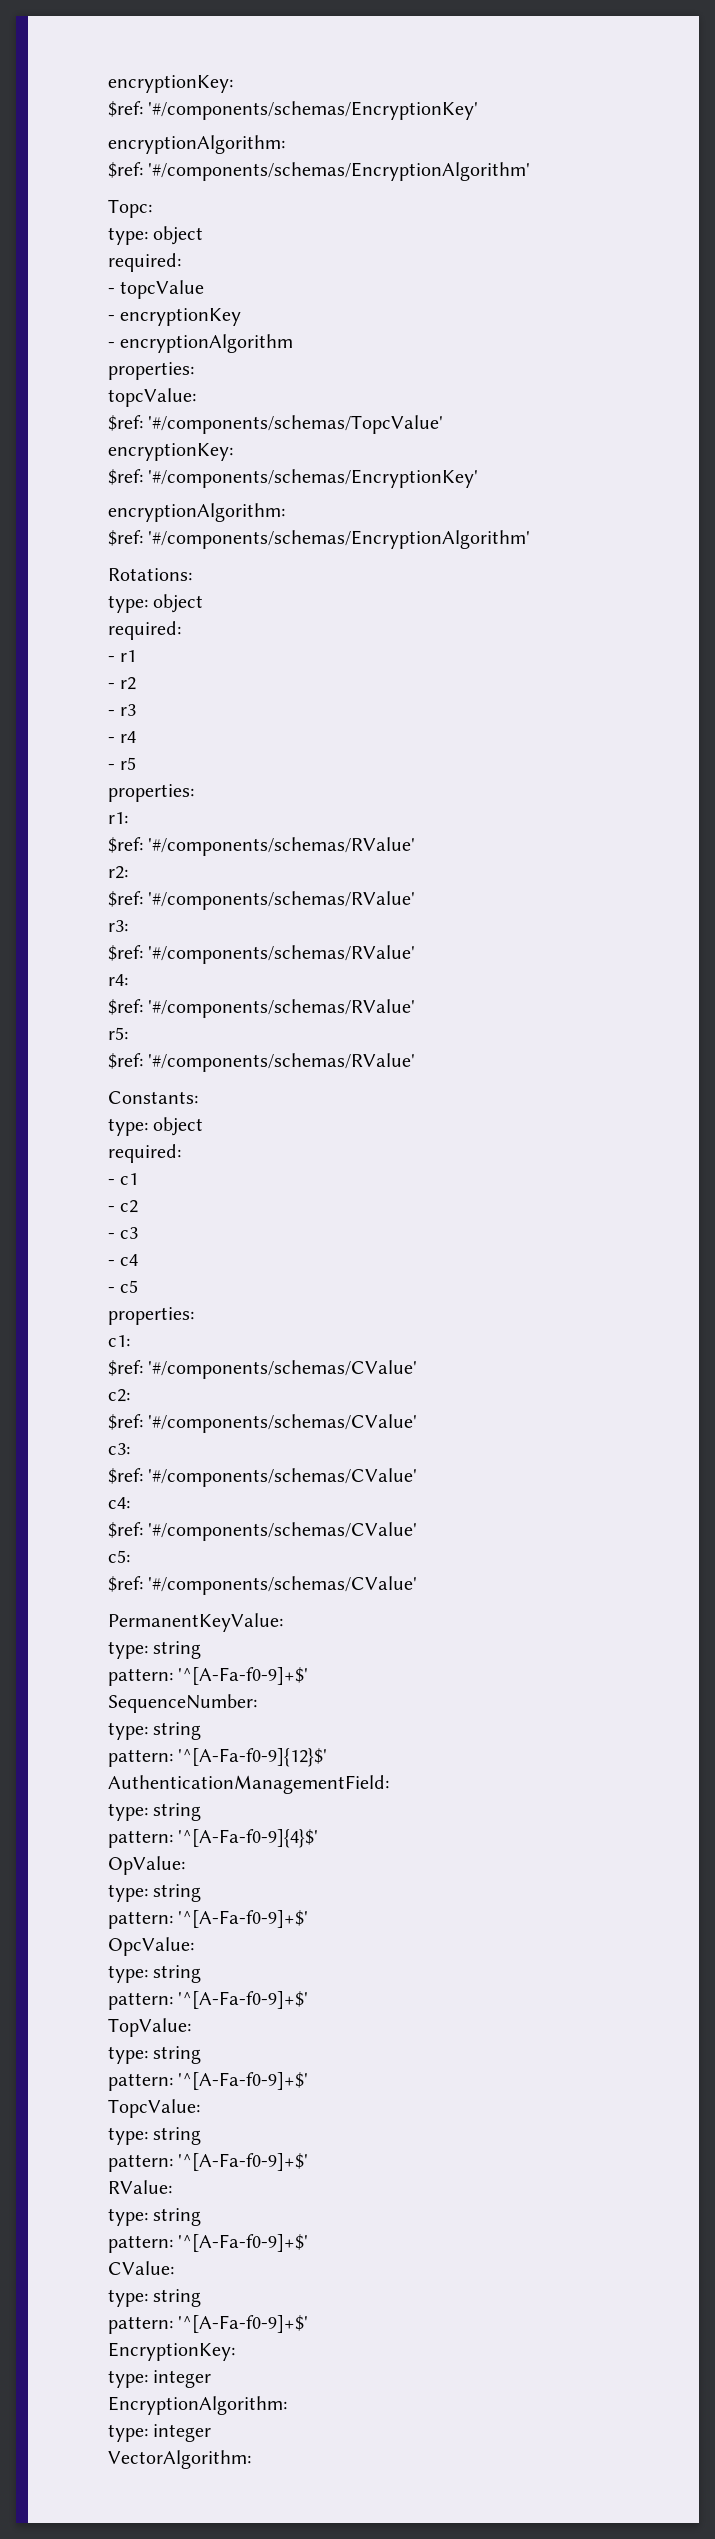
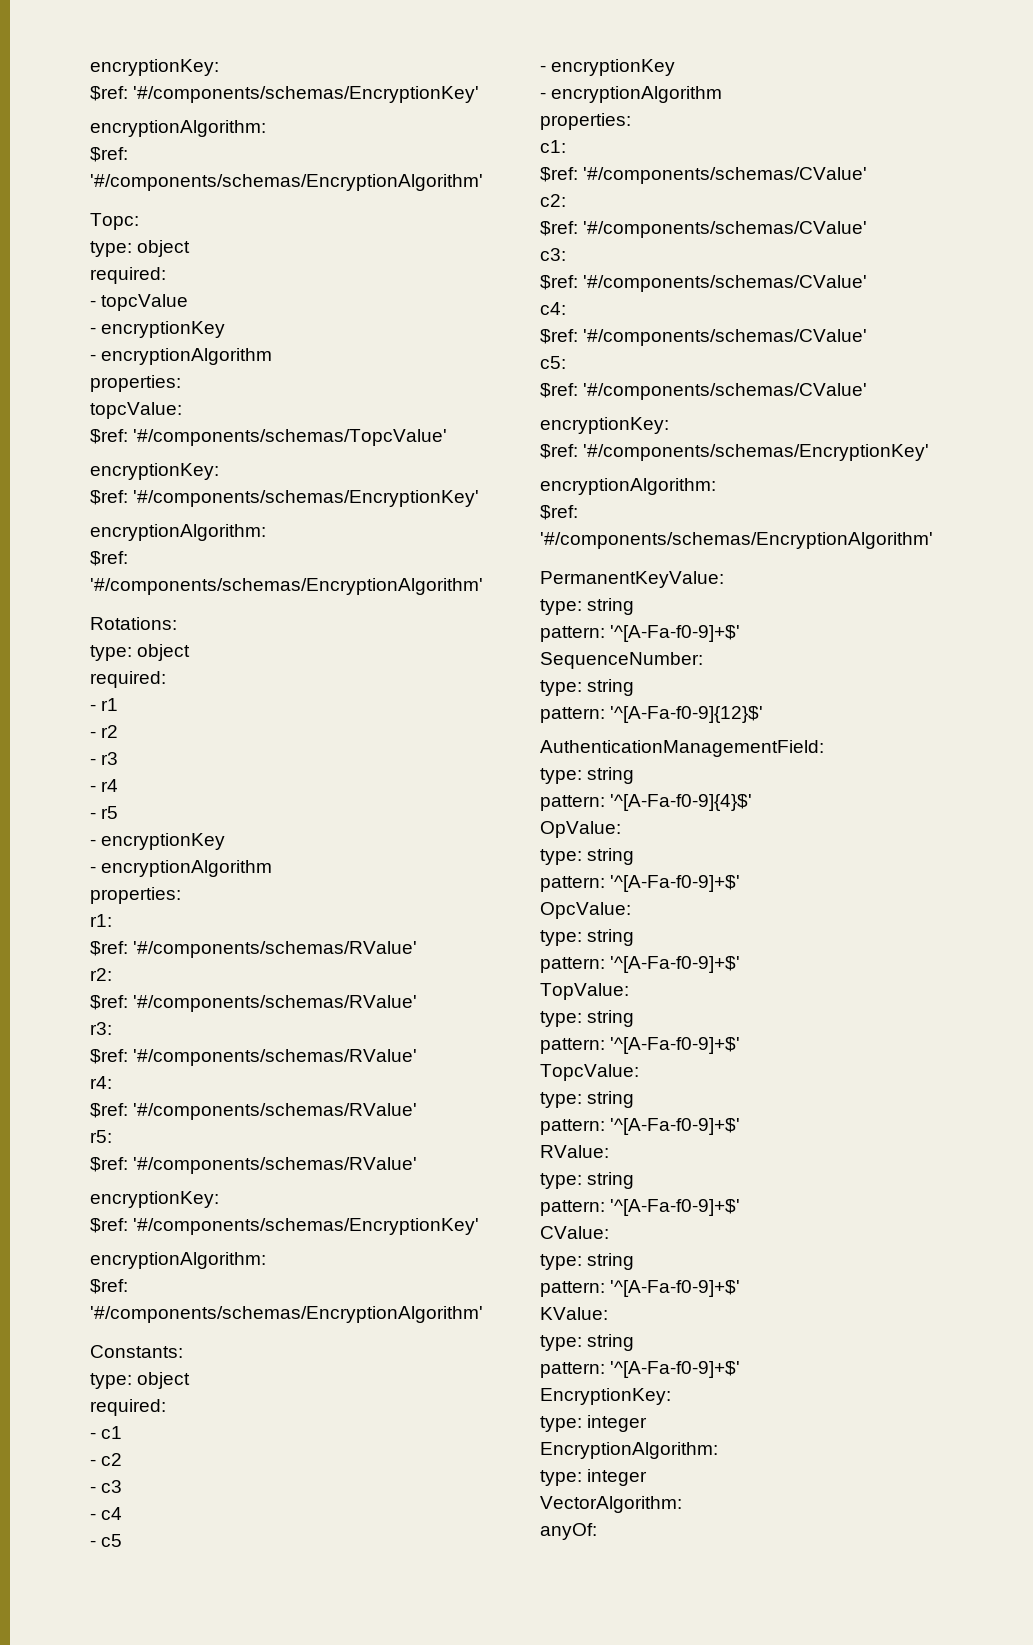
(137, 763) none -> [90,833,226,850] [90,860,273,877] // - encryptionKey // - encryptionAlgorithm
(416, 1062) none -> [90,1191,219,1208] [90,1218,480,1235] [90,1252,266,1269] [90,1279,128,1294] [90,1306,483,1323] // encryptionKey: // $ref: '#/components/schemas/EncryptionKey' // encryptionAlgorithm: // $ref: '#/components/schemas/EncryptionAlgorithm'
(139, 1286) none -> [540,59,676,76] [540,86,723,103] // - encryptionKey // - encryptionAlgorithm
(418, 1585) none -> [540,417,669,434] [540,444,930,461] [540,478,716,495] [540,505,578,520] [540,532,933,549] // encryptionKey: // $ref: '#/components/schemas/EncryptionKey' // encryptionAlgorithm: // $ref: '#/components/schemas/EncryptionAlgorithm'
(309, 2324) none -> [540,1307,608,1320] [540,1334,635,1351] [540,1361,741,1378] // KValue: // type: string // pattern: '^[A-Fa-f0-9]+$'
(251, 2459) none -> [540,1523,597,1540] // anyOf:

